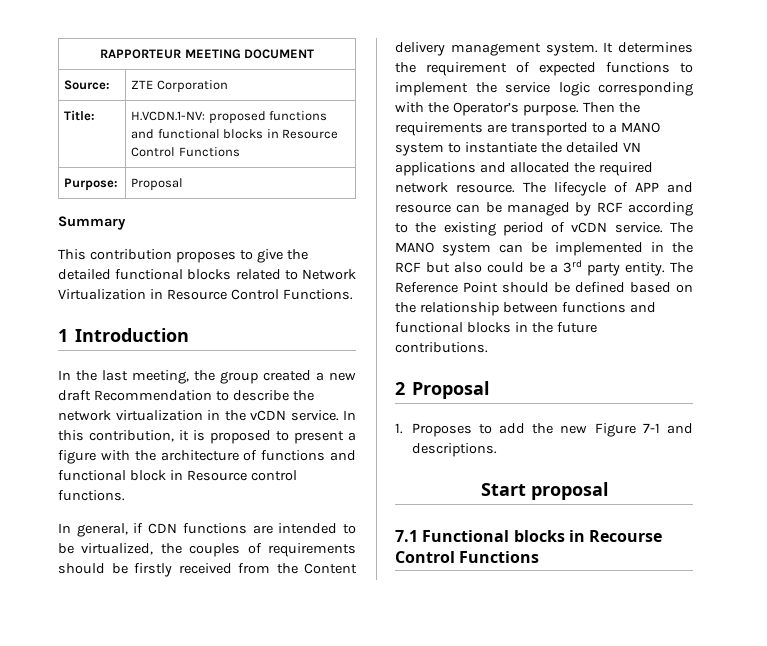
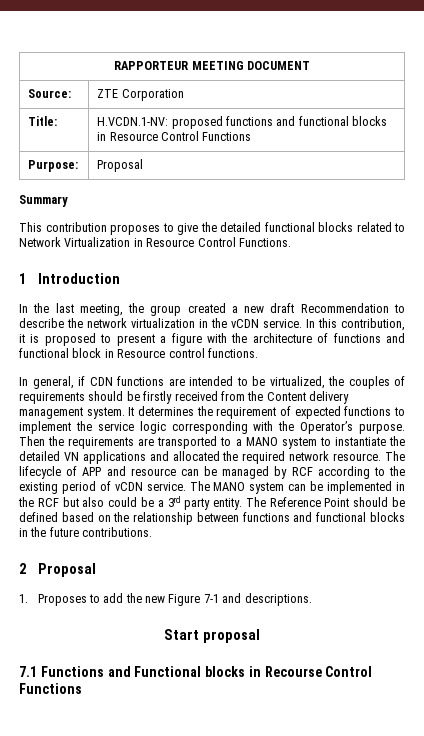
(418, 536) none -> [40,666,131,677] Functions and

